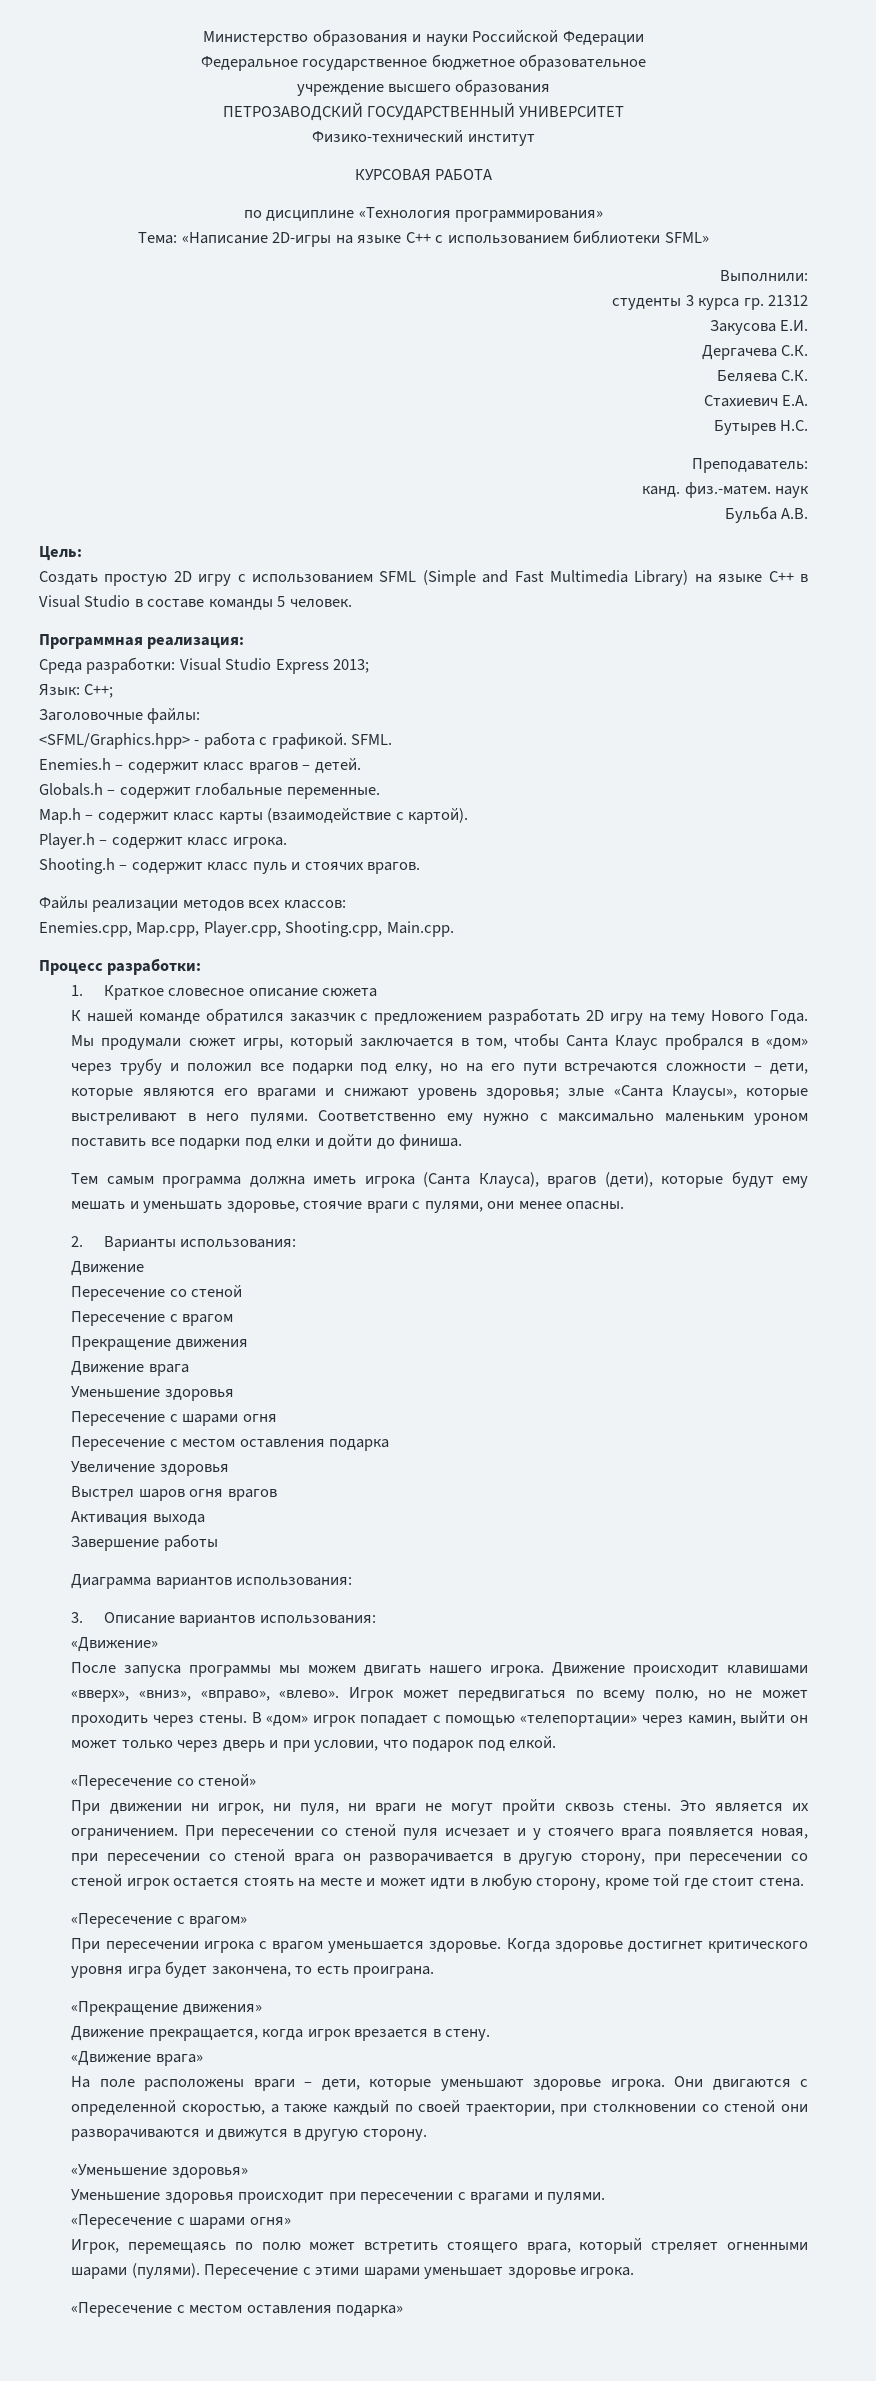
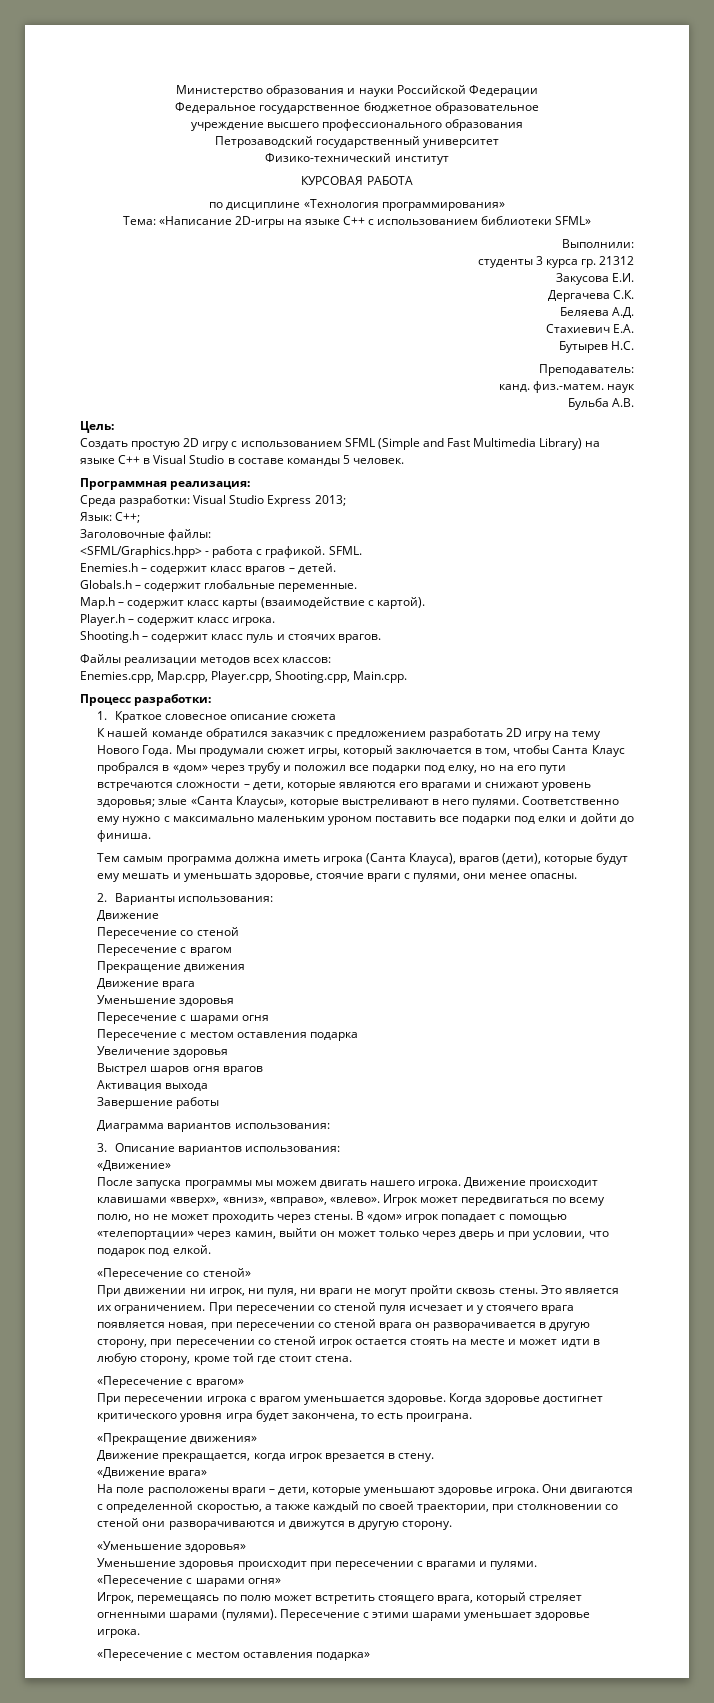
(451, 88) none -> [322,119,443,131] профессионального
[222,102,625,121] ПЕТРОЗАВОДСКИЙ ГОСУДАРСТВЕННЫЙ УНИВЕРСИТЕТ -> [214,136,500,148] Петрозаводский государственный университет
[781,370,808,381] С.К. -> [612,307,634,318] А.Д.

